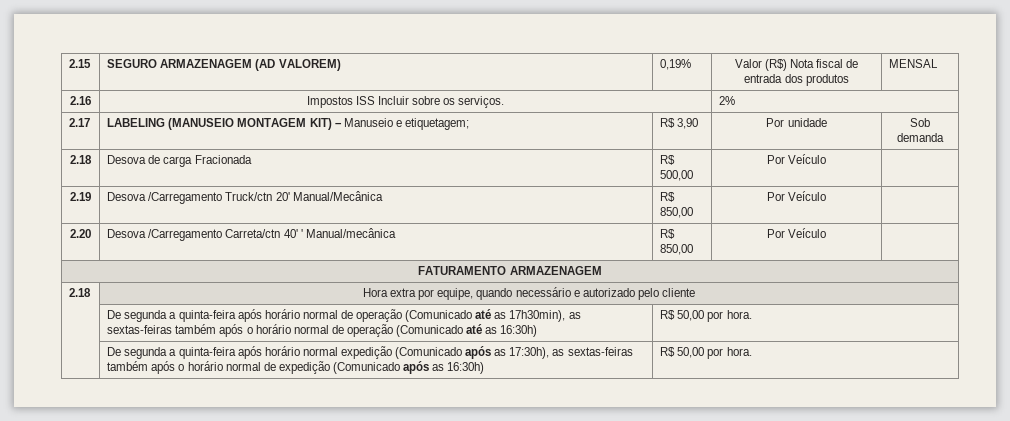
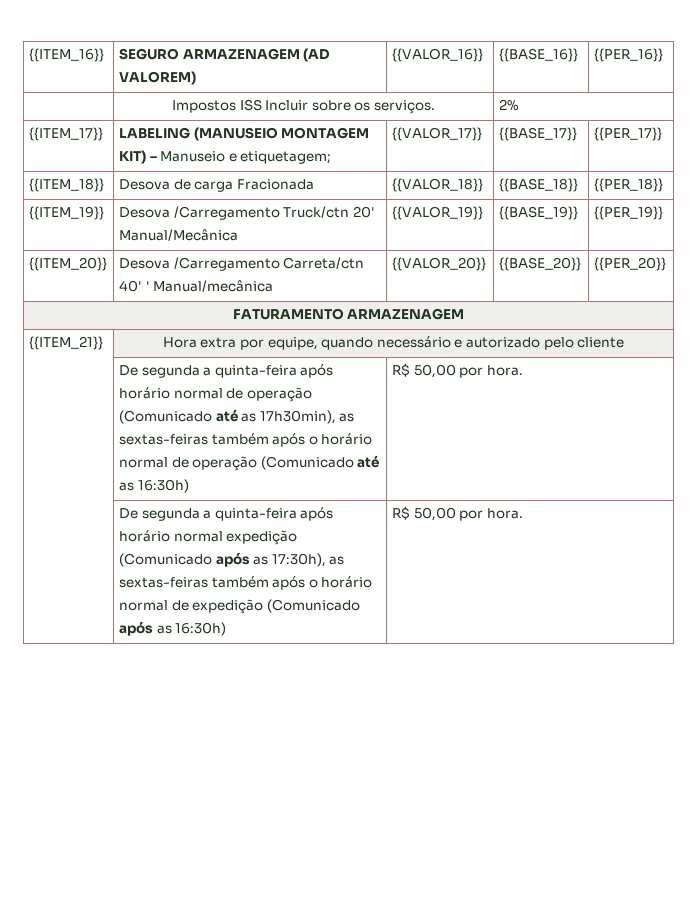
[69,59,92,68] 2.15 -> [28,48,104,62] {{ITEM_16}}
[660,59,692,70] [734,59,859,71] [744,74,849,86] [889,59,939,68] [70,96,91,105] 0,19% | Valor (R$) Nota fiscal de entrada dos produtos | MENSAL // 2.16 -> [391,48,483,62] [498,48,578,62] [593,48,663,62] {{VALOR_16}} | {{BASE_16}} | {{PER_16}} //
[69,118,91,127] 2.17 -> [28,127,103,141] {{ITEM_17}}
[660,118,699,129] [766,118,827,127] [910,118,930,127] [897,133,944,142] [70,155,92,164] R$ 3,90 | Por unidade | Sob demanda // 2.18 -> [391,127,482,141] [498,127,577,141] [593,127,662,141] [28,178,104,192] {{VALOR_17}} | {{BASE_17}} | {{PER_17}} // {{ITEM_18}}
[660,155,676,165] [660,170,694,181] [766,154,827,164] [70,192,91,201] R$ 500,00 | Por Veículo | // 2.19 -> [391,178,483,192] [498,178,578,192] [593,178,663,192] [28,206,104,220] {{VALOR_18}} | {{BASE_18}} | {{PER_18}} // {{ITEM_19}}
[660,192,676,202] [660,207,694,218] [766,191,827,201] [70,229,91,238] R$ 850,00 | Por Veículo | // 2.20 -> [391,206,483,220] [498,206,578,220] [593,206,663,220] [28,257,107,271] {{VALOR_19}} | {{BASE_19}} | {{PER_19}} // {{ITEM_20}}
[660,229,676,239] [660,244,694,255] [766,228,827,238] R$ 850,00 | Por Veículo | -> [391,257,486,271] [498,257,581,271] [593,257,666,271] {{VALOR_20}} | {{BASE_20}} | {{PER_20}}
[69,288,92,297] 2.18 -> [28,336,103,350] {{ITEM_21}}

